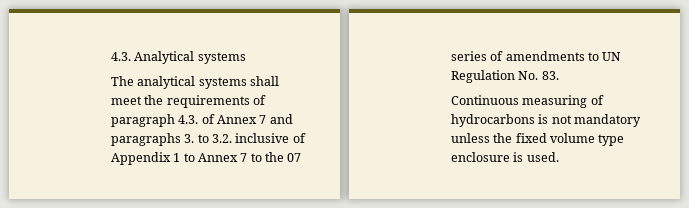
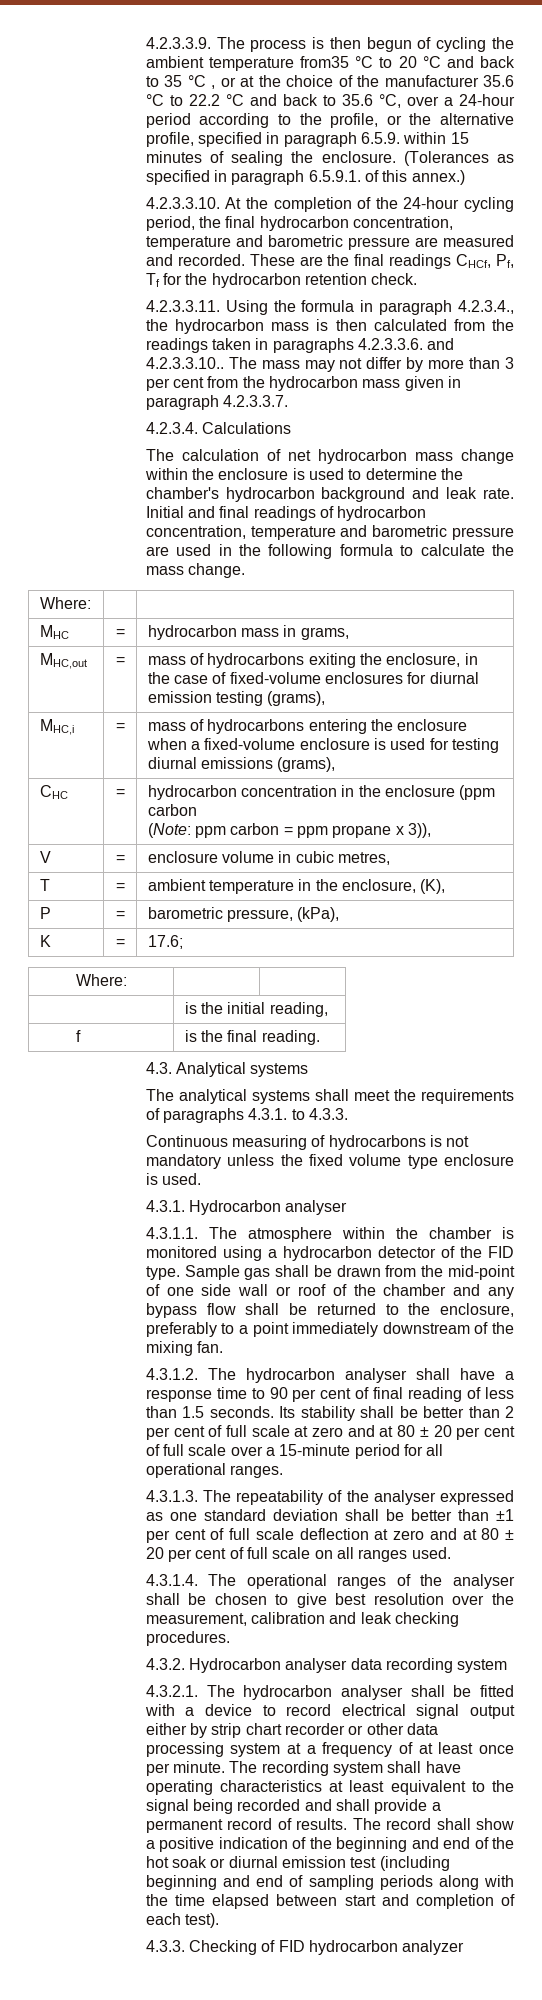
(110, 56) none -> [145,37,514,52] [145,56,515,71] [145,75,515,89] [145,94,515,108] [145,113,514,128] [145,132,469,147] [145,151,514,166] [145,170,465,185] [145,197,514,212] [145,216,454,231] [145,235,514,250] [145,254,514,269] [145,273,418,288] [145,300,514,315] [145,319,515,334] [145,338,455,353] [145,357,514,372] [145,376,462,391] [145,395,289,410] [145,422,292,434] [145,449,514,464] [144,468,464,480] [145,487,514,502] [145,506,427,521] [145,525,514,540] [145,544,514,559] [145,563,246,578] [39,597,91,609] [39,625,69,639] [116,629,126,637] [147,625,349,640] [39,653,87,669] [116,657,126,665] [147,653,478,668] [147,672,479,684] [147,691,326,706] [39,719,74,735] [116,723,126,731] [147,719,468,734] [146,738,499,753] [147,757,336,772] [39,785,68,799] [116,789,126,797] [147,785,496,800] [147,804,197,816] [147,823,431,838] [39,851,51,863] [116,855,126,863] [147,851,390,865] [39,879,50,891] [116,883,126,891] [147,879,446,894] [39,907,51,919] [116,911,126,919] [147,907,340,922] [39,935,51,947] [116,939,126,947] [147,935,183,949] [76,974,128,986] [184,1002,328,1017] [76,1030,82,1042] [184,1030,320,1045] 4.2.3.3.9. The process is then begun of cycling the ambient temperature from35 °C to 20 °C and back to 35 °C , or at the choice of the manufacturer 35.6 °C to 22.2 °C and back to 35.6 °C, over a 24-hour period according to the profile, or the alternative profile, specified in paragraph 6.5.9. within 15 minutes of sealing the enclosure. (Tolerances as specified in paragraph 6.5.9.1. of this annex.) // 4.2.3.3.10. At the completion of the 24-hour cycling period, the final hydrocarbon concentration, temperature and barometric pressure are measured and recorded. These are the final readings CHCf, Pf, Tf for the hydrocarbon retention check. // 4.2.3.3.11. Using the formula in paragraph 4.2.3.4., the hydrocarbon mass is then calculated from the readings taken in paragraphs 4.2.3.3.6. and 4.2.3.3.10.. The mass may not differ by more than 3 per cent from the hydrocarbon mass given in paragraph 4.2.3.3.7. // 4.2.3.4. Calculations // The calculation of net hydrocarbon mass change within the enclosure is used to determine the chamber's hydrocarbon background and leak rate. Initial and final readings of hydrocarbon concentration, temperature and barometric pressure are used in the following formula to calculate the mass change. // Where: | | // MHC | = | hydrocarbon mass in grams, // MHC,out | = | mass of hydrocarbons exiting the enclosure, in the case of fixed-volume enclosures for diurnal emission testing (grams), // MHC,i | = | mass of hydrocarbons entering the enclosure when a fixed-volume enclosure is used for testing diurnal emissions (grams), // CHC | = | hydrocarbon concentration in the enclosure (ppm carbon // (Note: ppm carbon = ppm propane x 3)), // V | = | enclosure volume in cubic metres, // T | = | ambient temperature in the enclosure, (K), // P | = | barometric pressure, (kPa), // K | = | 17.6; // Where: | | // | is the initial reading, // f | is the final reading. //
[110,114,293,127] [110,133,306,146] [110,152,302,165] [450,51,622,61] [450,70,559,83] paragraph 4.3. of Annex 7 and paragraphs 3. to 3.2. inclusive of Appendix 1 to Annex 7 to the 07 series of amendments to UN Regulation No. 83. -> [163,1108,349,1123] paragraphs 4.3.1. to 4.3.3.
(559, 157) none -> [145,1200,348,1215] [145,1227,514,1242] [145,1246,514,1261] [145,1265,515,1280] [145,1284,515,1299] [145,1303,514,1318] [145,1322,514,1337] [145,1341,224,1356] [145,1368,514,1383] [145,1387,514,1402] [145,1406,514,1421] [145,1425,515,1440] [145,1444,444,1459] [145,1463,284,1478] [145,1490,514,1505] [145,1509,514,1521] [145,1528,514,1543] [145,1547,451,1562] [145,1574,515,1589] [145,1593,514,1608] [145,1612,460,1627] [145,1631,230,1646] [145,1658,508,1673] [145,1685,514,1700] [144,1704,515,1719] [145,1723,439,1738] [145,1742,514,1757] [145,1761,461,1776] [145,1780,514,1795] [145,1799,441,1814] [145,1818,514,1833] [145,1837,514,1852] [145,1856,450,1871] [145,1875,515,1890] [145,1894,516,1909] [145,1913,220,1928] [145,1940,465,1955] // 4.3.1. Hydrocarbon analyser // 4.3.1.1. The atmosphere within the chamber is monitored using a hydrocarbon detector of the FID type. Sample gas shall be drawn from the mid-point of one side wall or roof of the chamber and any bypass flow shall be returned to the enclosure, preferably to a point immediately downstream of the mixing fan. // 4.3.1.2. The hydrocarbon analyser shall have a response time to 90 per cent of final reading of less than 1.5 seconds. Its stability shall be better than 2 per cent of full scale at zero and at 80 ± 20 per cent of full scale over a 15-minute period for all operational ranges. // 4.3.1.3. The repeatability of the analyser expressed as one standard deviation shall be better than ±1 per cent of full scale deflection at zero and at 80 ± 20 per cent of full scale on all ranges used. // 4.3.1.4. The operational ranges of the analyser shall be chosen to give best resolution over the measurement, calibration and leak checking procedures. // 4.3.2. Hydrocarbon analyser data recording system // 4.3.2.1. The hydrocarbon analyser shall be fitted with a device to record electrical signal output either by strip chart recorder or other data processing system at a frequency of at least once per minute. The recording system shall have operating characteristics at least equivalent to the signal being recorded and shall provide a permanent record of results. The record shall show a positive indication of the beginning and end of the hot soak or diurnal emission test (including beginning and end of sampling periods along with the time elapsed between start and completion of each test). // 4.3.3. Checking of FID hydrocarbon analyzer

